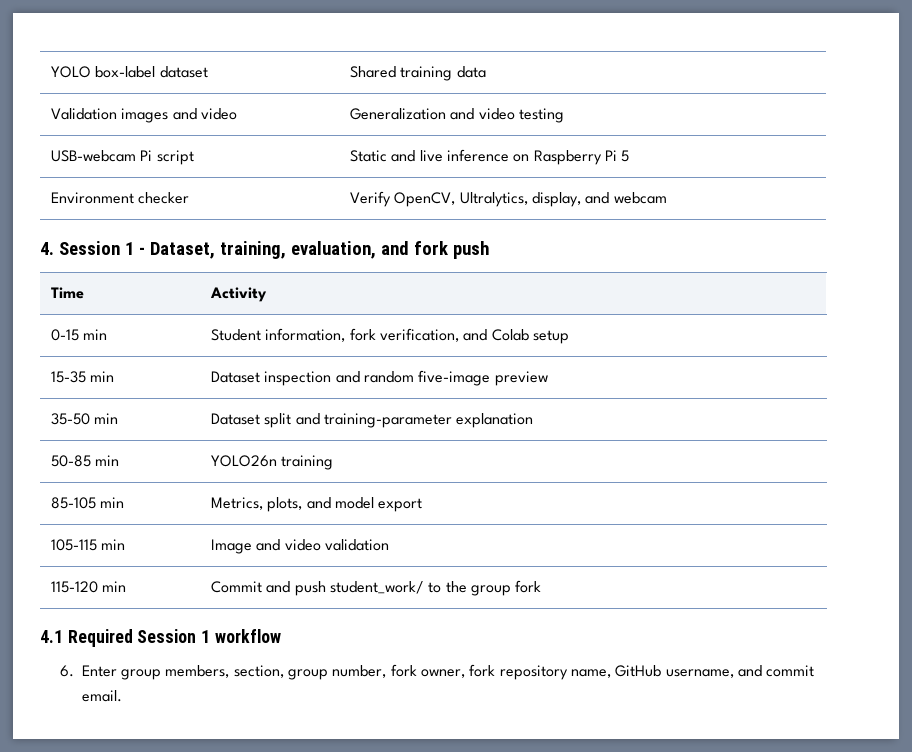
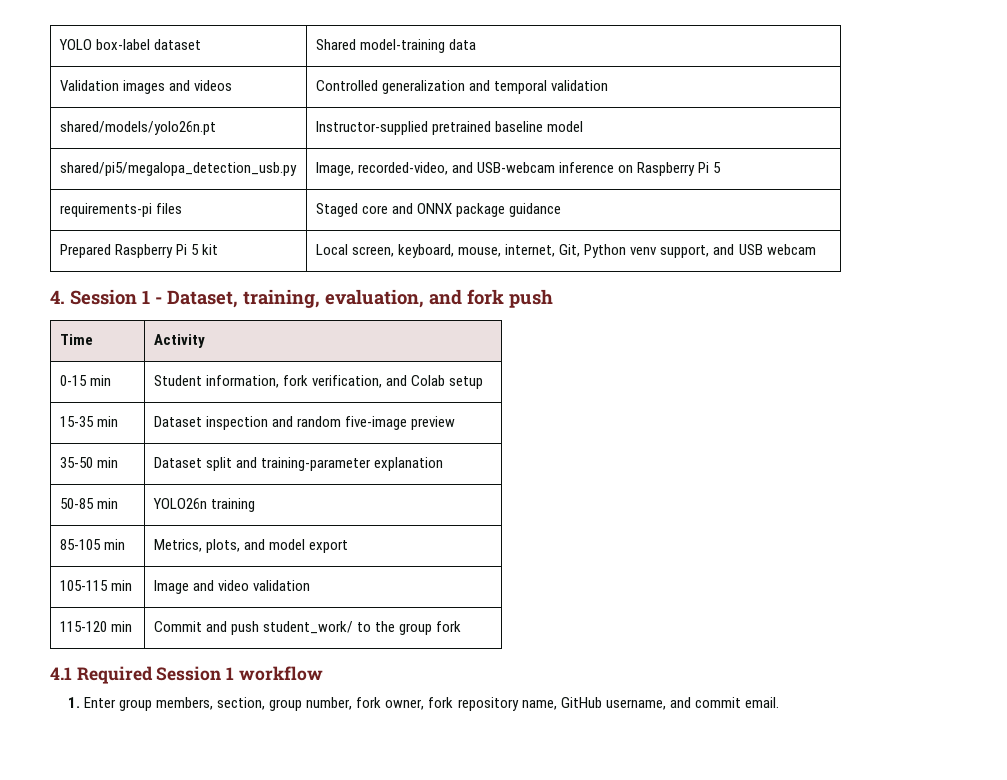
[400,66,453,81] training -> [360,39,446,53] model-training
[201,108,238,120] [350,108,565,123] [51,150,194,165] [350,150,443,162] video | Generalization and video testing // USB-webcam Pi script | Static and live -> [194,80,233,91] [315,80,609,94] [59,121,216,135] [315,121,584,135] [59,162,297,176] [315,162,556,176] videos | Controlled generalization and temporal validation // shared/models/yolo26n.pt | Instructor-supplied pretrained baseline model // shared/pi5/megalopa_detection_usb.py | Image, recorded-video, and USB-webcam
[51,192,190,204] [350,191,610,207] Environment checker | Verify OpenCV, Ultralytics, display, and -> [59,203,183,217] [315,203,562,217] [59,244,219,258] [315,244,763,258] requirements-pi files | Staged core and ONNX package guidance // Prepared Raspberry Pi 5 kit | Local screen, keyboard, mouse, internet, Git, Python venv support, and USB
[59,665,74,677] 6. -> [68,697,81,708] 1.

